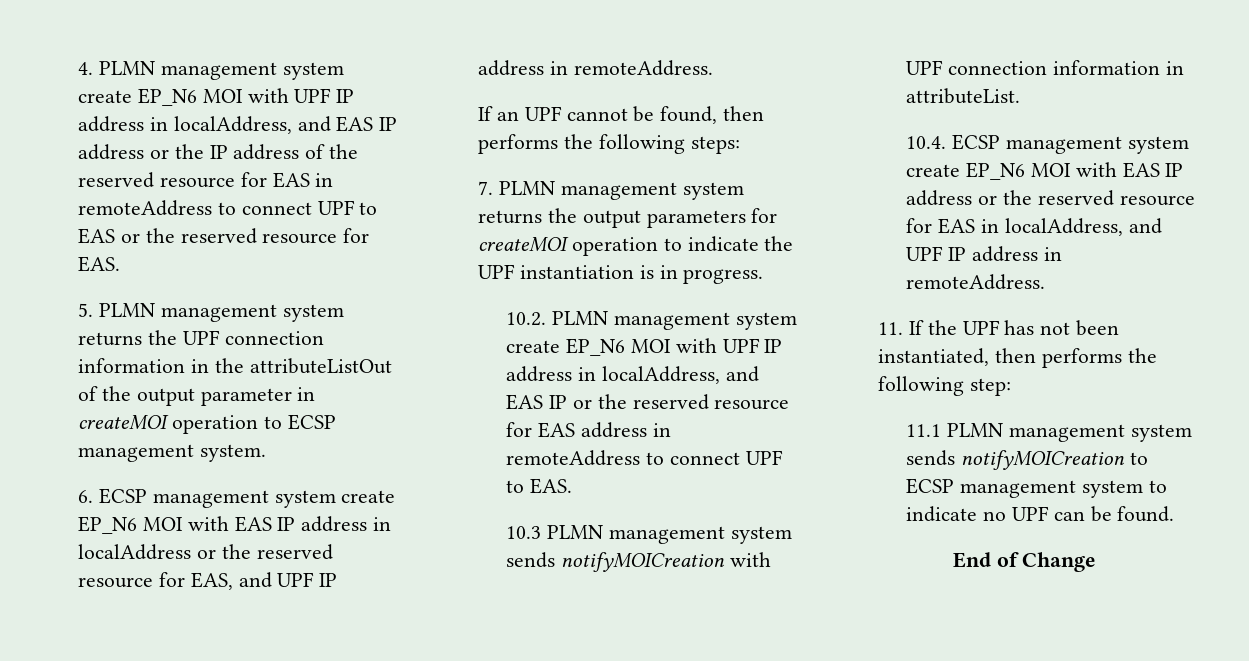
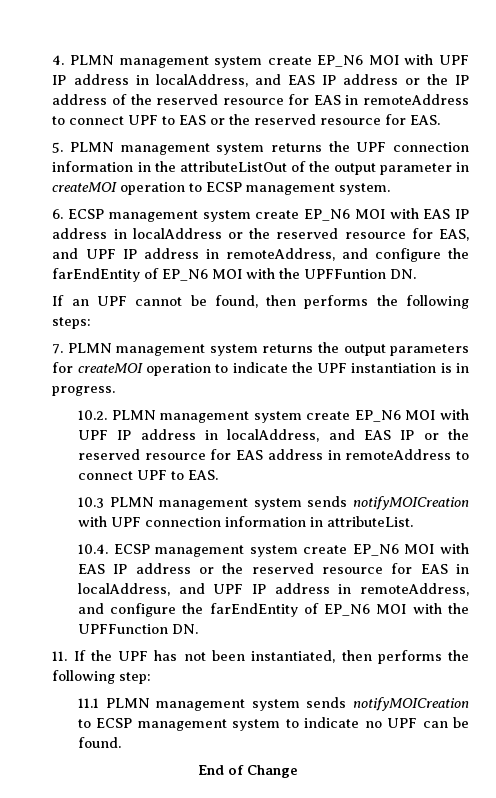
[573,60,713,76] remoteAddress. -> [225,248,470,262] [52,268,417,282] remoteAddress, and configure the farEndEntity of EP_N6 MOI with the UPFFuntion DN.
[906,274,1046,290] remoteAddress. -> [360,583,470,596] [77,603,469,617] [77,624,198,634] remoteAddress, and configure the farEndEntity of EP_N6 MOI with the UPFFunction DN.

